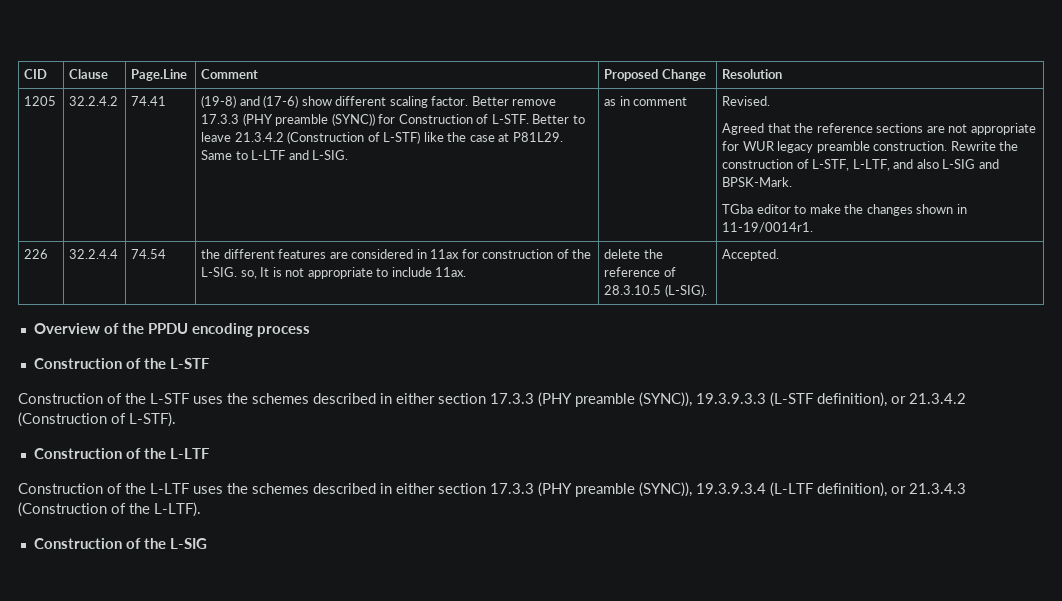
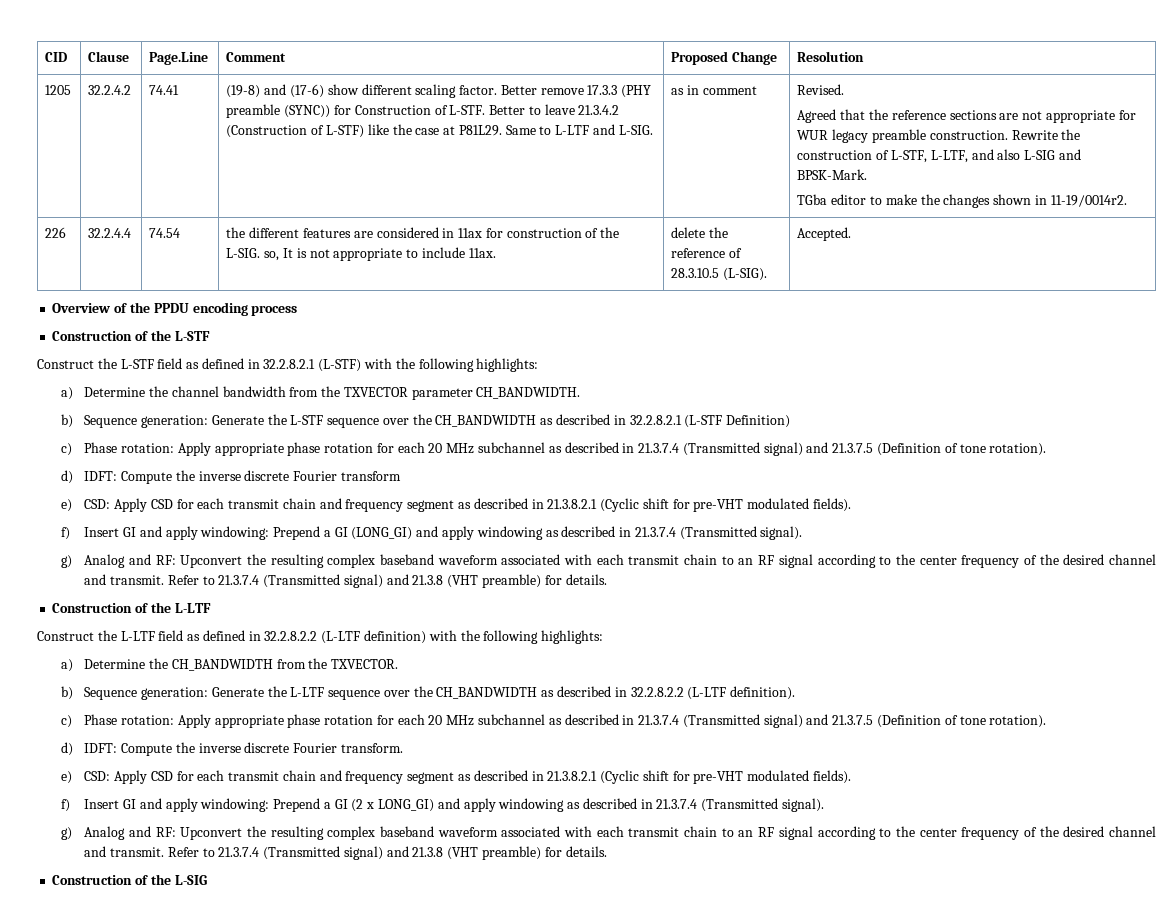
[722,222,814,233] 11-19/0014r1. -> [1050,195,1127,207] 11-19/0014r2.
[18,392,966,407] [18,412,176,427] [33,448,210,459] [18,482,966,497] [18,502,201,517] Construction of the L-STF uses the schemes described in either section 17.3.3 (PHY preamble (SYNC)), 19.3.9.3.3 (L-STF definition), or 21.3.4.2 (Construction of L-STF). // Construction of the L-LTF // Construction of the L-LTF uses the schemes described in either section 17.3.3 (PHY preamble (SYNC)), 19.3.9.3.4 (L-LTF definition), or 21.3.4.3 (Construction of the L-LTF). -> [37,358,539,372] [60,386,581,400] [60,414,791,428] [60,442,1047,456] [60,470,401,484] [60,498,851,512] [60,526,803,540] [60,554,1157,568] [84,574,607,588] [52,602,211,613] [37,630,604,644] [60,658,399,672] [60,686,796,700] [60,714,1047,728] [60,742,403,756] [60,770,851,784] [60,798,824,812] [60,826,1157,840] [84,846,607,860] Construct the L-STF field as defined in 32.2.8.2.1 (L-STF) with the following highlights: // a) Determine the channel bandwidth from the TXVECTOR parameter CH_BANDWIDTH. // b) Sequence generation: Generate the L-STF sequence over the CH_BANDWIDTH as described in 32.2.8.2.1 (L-STF Definition) // c) Phase rotation: Apply appropriate phase rotation for each 20 MHz subchannel as described in 21.3.7.4 (Transmitted signal) and 21.3.7.5 (Definition of tone rotation). // d) IDFT: Compute the inverse discrete Fourier transform // e) CSD: Apply CSD for each transmit chain and frequency segment as described in 21.3.8.2.1 (Cyclic shift for pre-VHT modulated fields). // f) Insert GI and apply windowing: Prepend a GI (LONG_GI) and apply windowing as described in 21.3.7.4 (Transmitted signal). // g) Analog and RF: Upconvert the resulting complex baseband waveform associated with each transmit chain to an RF signal according to the center frequency of the desired channel and transmit. Refer to 21.3.7.4 (Transmitted signal) and 21.3.8 (VHT preamble) for details. // Construction of the L-LTF // Construct the L-LTF field as defined in 32.2.8.2.2 (L-LTF definition) with the following highlights: // a) Determine the CH_BANDWIDTH from the TXVECTOR. // b) Sequence generation: Generate the L-LTF sequence over the CH_BANDWIDTH as described in 32.2.8.2.2 (L-LTF definition). // c) Phase rotation: Apply appropriate phase rotation for each 20 MHz subchannel as described in 21.3.7.4 (Transmitted signal) and 21.3.7.5 (Definition of tone rotation). // d) IDFT: Compute the inverse discrete Fourier transform. // e) CSD: Apply CSD for each transmit chain and frequency segment as described in 21.3.8.2.1 (Cyclic shift for pre-VHT modulated fields). // f) Insert GI and apply windowing: Prepend a GI (2 x LONG_GI) and apply windowing as described in 21.3.7.4 (Transmitted signal). // g) Analog and RF: Upconvert the resulting complex baseband waveform associated with each transmit chain to an RF signal according to the center frequency of the desired channel and transmit. Refer to 21.3.7.4 (Transmitted signal) and 21.3.8 (VHT preamble) for details.

